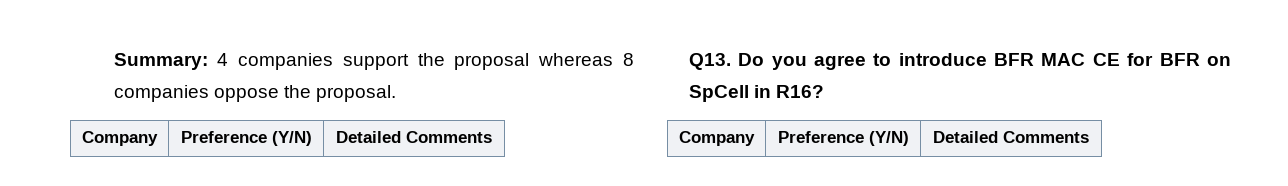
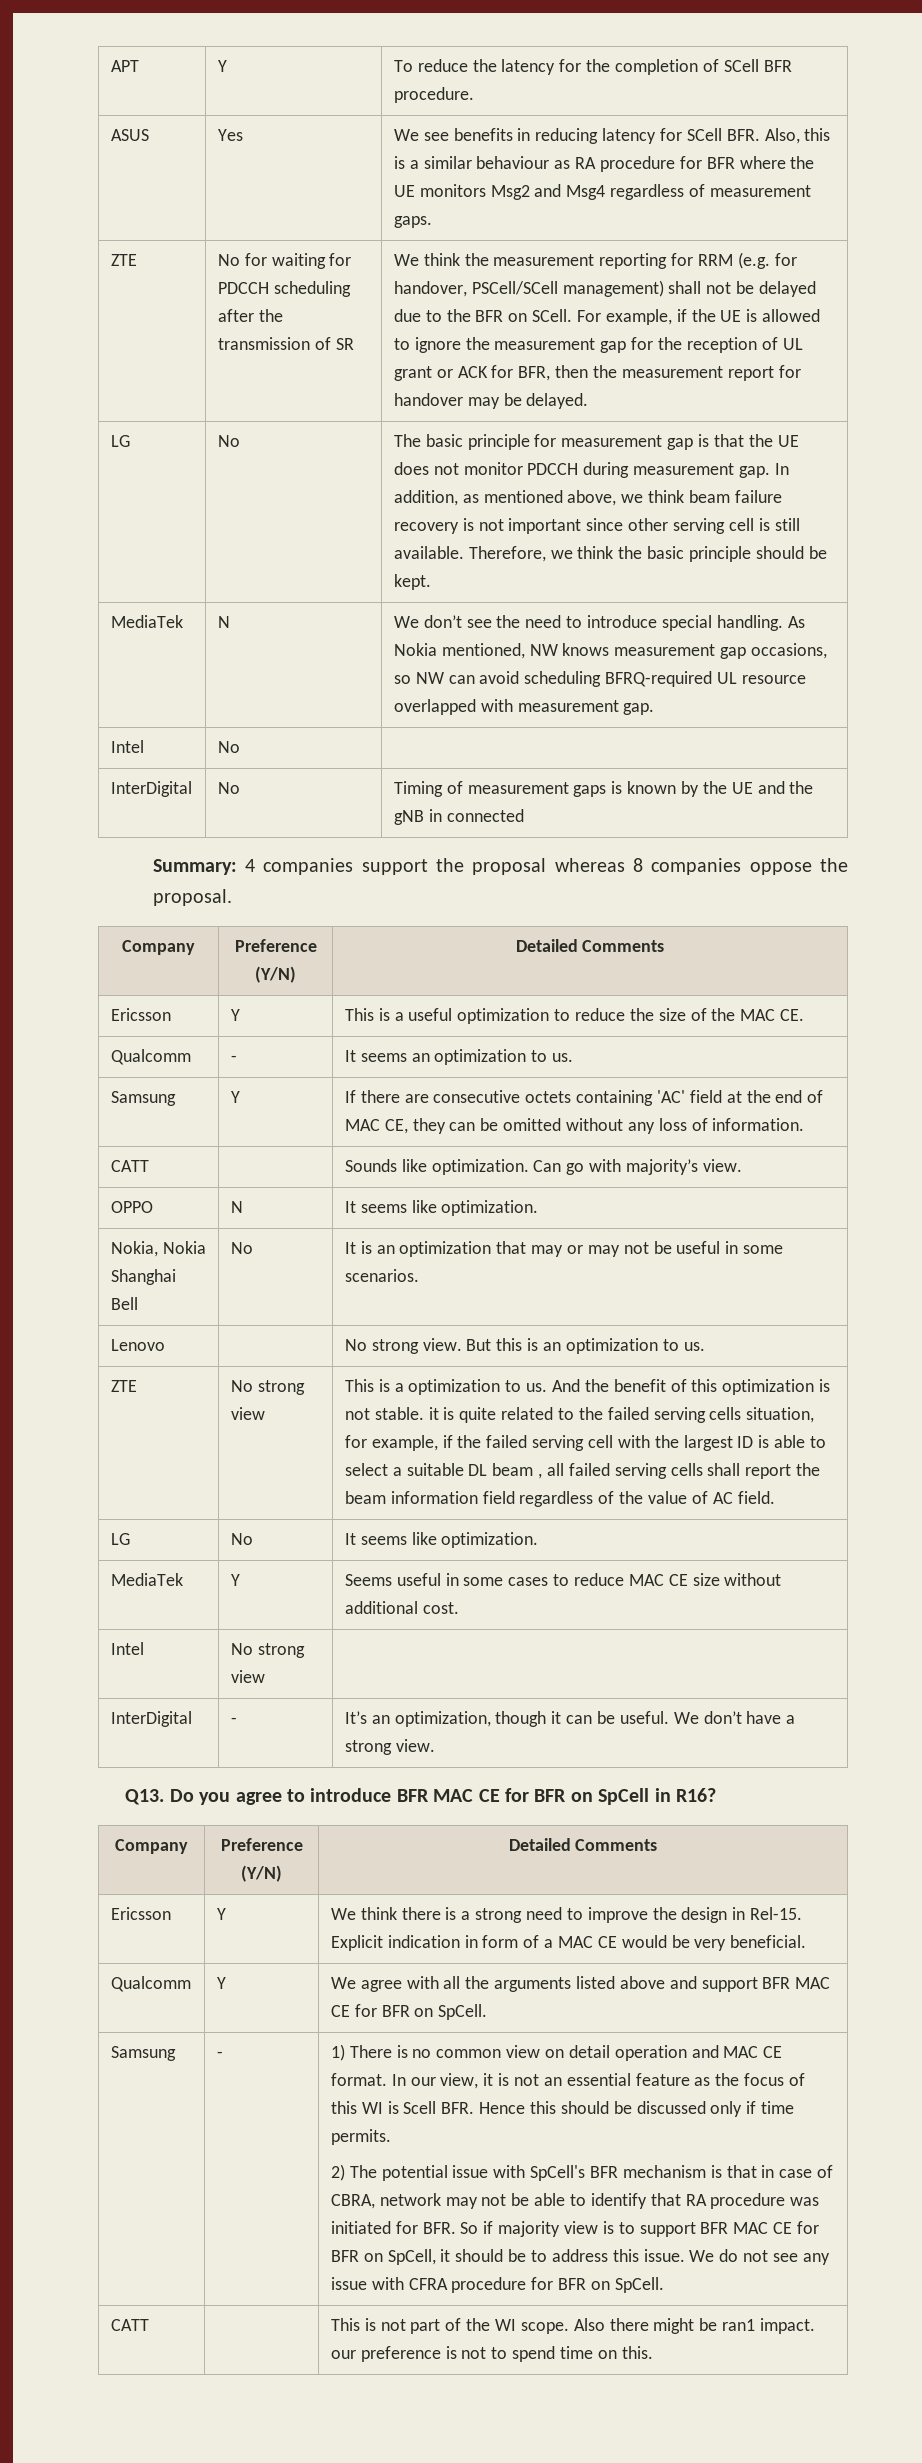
(113, 61) none -> [110,60,139,72] [217,60,227,72] [393,59,792,75] [393,87,474,103] [110,129,149,141] [217,129,243,141] [393,128,831,144] [393,156,815,172] [393,184,811,200] [393,216,432,228] [110,254,137,266] [217,253,352,269] [217,281,351,297] [217,309,283,322] [217,337,354,350] [393,252,797,269] [393,280,817,297] [393,309,821,325] [393,337,803,353] [393,365,801,381] [393,393,589,409] [110,435,130,447] [217,435,240,447] [393,434,799,450] [393,462,789,478] [393,490,782,506] [393,518,800,534] [393,546,827,562] [393,574,431,590] [110,615,183,628] [217,616,230,628] [393,615,805,631] [393,643,828,659] [393,671,806,687] [393,699,655,715] [110,740,144,753] [217,741,240,753] [110,781,192,797] [217,782,240,794] [393,781,814,797] [393,809,524,825] APT | Y | To reduce the latency for the completion of SCell BFR procedure. // ASUS | Yes | We see benefits in reducing latency for SCell BFR. Also, this is a similar behaviour as RA procedure for BFR where the UE monitors Msg2 and Msg4 regardless of measurement gaps. // ZTE | No for waiting for PDCCH scheduling after the transmission of SR | We think the measurement reporting for RRM (e.g. for handover, PSCell/SCell management) shall not be delayed due to the BFR on SCell. For example, if the UE is allowed to ignore the measurement gap for the reception of UL grant or ACK for BFR, then the measurement report for handover may be delayed. // LG | No | The basic principle for measurement gap is that the UE does not monitor PDCCH during measurement gap. In addition, as mentioned above, we think beam failure recovery is not important since other serving cell is still available. Therefore, we think the basic principle should be kept. // MediaTek | N | We don’t see the need to introduce special handling. As Nokia mentioned, NW knows measurement gap occasions, so NW can avoid scheduling BFRQ-required UL resource overlapped with measurement gap. // Intel | No | // InterDigital | No | Timing of measurement gaps is known by the UE and the gNB in connected //
(492, 137) none -> [110,1008,171,1021] [230,1009,240,1021] [344,1008,805,1024] [110,1049,191,1065] [230,1055,237,1062] [344,1049,574,1065] [110,1091,176,1106] [230,1091,240,1103] [344,1090,824,1106] [344,1118,805,1134] [110,1160,149,1172] [344,1159,742,1175] [110,1201,153,1213] [230,1201,243,1213] [344,1200,539,1216] [110,1241,206,1257] [110,1269,176,1285] [110,1297,138,1310] [230,1242,253,1254] [344,1241,784,1257] [344,1269,419,1282] [110,1339,165,1351] [344,1338,705,1354] [110,1380,137,1392] [230,1380,305,1395] [230,1407,265,1420] [344,1379,831,1395] [344,1407,815,1423] [344,1435,827,1451] [344,1463,821,1479] [344,1491,775,1507] [110,1533,130,1545] [230,1533,253,1545] [344,1532,539,1548] [110,1573,183,1586] [230,1574,240,1586] [344,1573,782,1586] [344,1601,459,1614] [110,1642,144,1655] [230,1643,305,1658] [230,1670,265,1683] [110,1711,192,1727] [230,1717,237,1724] [344,1711,796,1727] [344,1739,435,1755] // Ericsson | Y | This is a useful optimization to reduce the size of the MAC CE. // Qualcomm | - | It seems an optimization to us. // Samsung | Y | If there are consecutive octets containing 'AC' field at the end of MAC CE, they can be omitted without any loss of information. // CATT | | Sounds like optimization. Can go with majority’s view. // OPPO | N | It seems like optimization. // Nokia, Nokia Shanghai Bell | No | It is an optimization that may or may not be useful in some scenarios. // Lenovo | | No strong view. But this is an optimization to us. // ZTE | No strong view | This is a optimization to us. And the benefit of this optimization is not stable. it is quite related to the failed serving cells situation, for example, if the failed serving cell with the largest ID is able to select a suitable DL beam , all failed serving cells shall report the beam information field regardless of the value of AC field. // LG | No | It seems like optimization. // MediaTek | Y | Seems useful in some cases to reduce MAC CE size without additional cost. // Intel | No strong view | // InterDigital | - | It’s an optimization, though it can be useful. We don’t have a strong view.
(1089, 137) none -> [110,1907,171,1920] [216,1908,226,1920] [330,1907,803,1923] [330,1935,807,1951] [110,1976,191,1992] [216,1977,226,1989] [330,1976,831,1992] [330,2004,488,2020] [110,2046,176,2061] [216,2051,223,2058] [330,2044,783,2061] [330,2073,806,2089] [330,2101,795,2117] [330,2129,391,2145] [330,2164,834,2181] [330,2193,820,2209] [330,2221,820,2237] [330,2249,830,2265] [330,2277,664,2293] [110,2319,149,2331] [330,2318,816,2334] [330,2346,653,2362] // Ericsson | Y | We think there is a strong need to improve the design in Rel-15. Explicit indication in form of a MAC CE would be very beneficial. // Qualcomm | Y | We agree with all the arguments listed above and support BFR MAC CE for BFR on SpCell. // Samsung | - | 1) There is no common view on detail operation and MAC CE format. In our view, it is not an essential feature as the focus of this WI is Scell BFR. Hence this should be discussed only if time permits. // 2) The potential issue with SpCell's BFR mechanism is that in case of CBRA, network may not be able to identify that RA procedure was initiated for BFR. So if majority view is to support BFR MAC CE for BFR on SpCell, it should be to address this issue. We do not see any issue with CFRA procedure for BFR on SpCell. // CATT | | This is not part of the WI scope. Also there might be ran1 impact. our preference is not to spend time on this.

